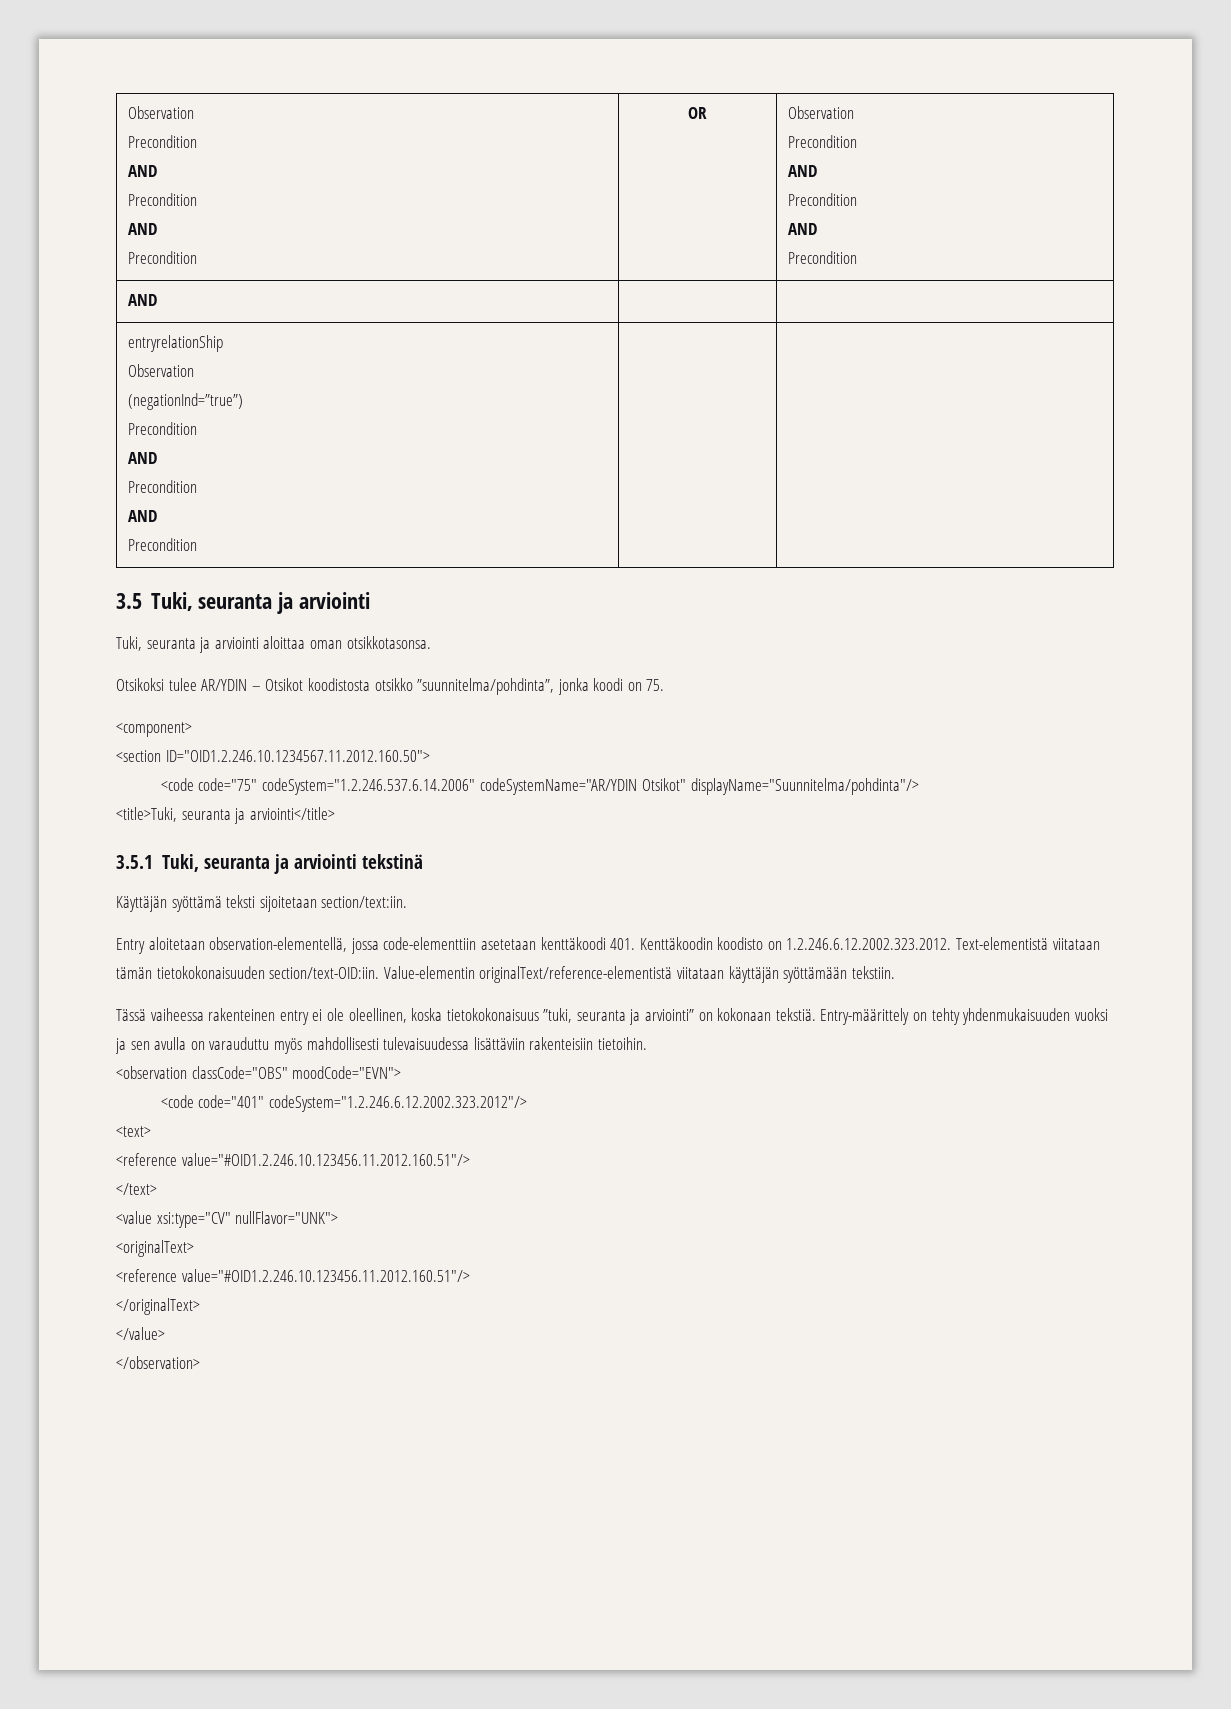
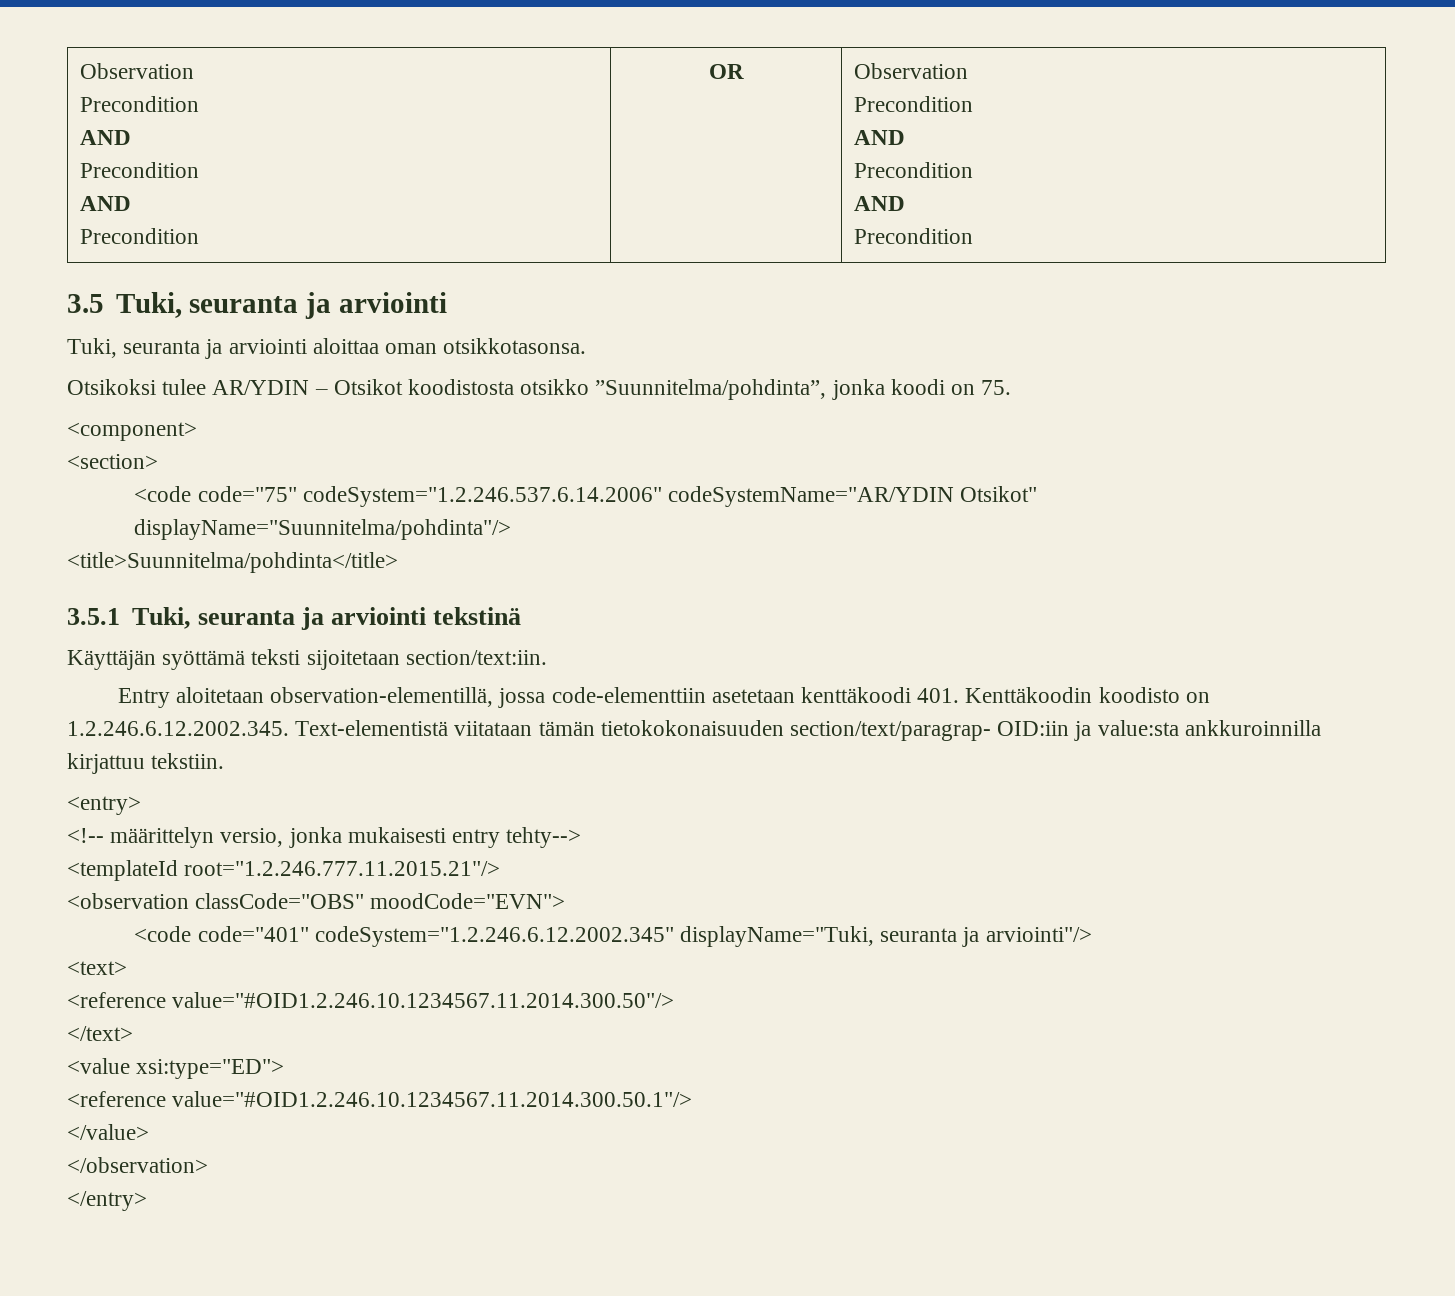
[128,294,158,306] [128,335,224,352] [128,364,195,377] [128,393,244,410] [128,422,198,435] [128,452,158,464] [128,480,198,493] [128,510,158,522] [128,538,198,551] // AND | | // entryrelationShip // Observation // (negationInd=”true”) // Precondition // AND // Precondition // AND // Precondition | | -> (974, 236) none
[417,678,555,695] ”suunnitelma/pohdinta”, -> [595,379,827,400] ”Suunnitelma/pohdinta”,
[116,750,430,762] <section ID="OID1.2.246.10.1234567.11.2012.160.50"> -> [67,454,158,469] <section>
[116,807,335,824] <title>Tuki, seuranta ja arviointi</title> -> [67,552,398,573] <title>Suunnitelma/pohdinta</title>
[209,937,348,952] observation-elementellä, -> [270,687,494,707] observation-elementillä,
[786,938,952,950] 1.2.246.6.12.2002.323.2012. -> [67,721,289,736] 1.2.246.6.12.2002.345.
[269,966,895,983] [116,1008,1108,1025] [115,1037,647,1054] section/text-OID:iin. Value-elementin originalText/reference-elementistä viitataan käyttäjän syöttämään tekstiin. // Tässä vaiheessa rakenteinen entry ei ole oleellinen, koska tietokokonaisuus ”tuki, seuranta ja arviointi” on kokonaan tekstiä. Entry-määrittely on tehty yhdenmukaisuuden vuoksi ja sen avulla on varauduttu myös mahdollisesti tulevaisuudessa lisättäviin rakenteisiin tietoihin. -> [790,720,1321,741] [67,753,225,774] [67,796,141,815] [67,827,582,848] [67,860,501,881] section/text/paragrap- OID:iin ja value:sta ankkuroinnilla kirjattuu tekstiin. // <entry> // <!-- määrittelyn versio, jonka mukaisesti entry tehty--> // <templateId root="1.2.246.777.11.2015.21"/>
[268,1095,527,1112] codeSystem="1.2.246.6.12.2002.323.2012"/> -> [314,926,1092,947] codeSystem="1.2.246.6.12.2002.345" displayName="Tuki, seuranta ja arviointi"/>
[181,1153,470,1166] value="#OID1.2.246.10.123456.11.2012.160.51"/> -> [172,992,675,1008] value="#OID1.2.246.10.1234567.11.2014.300.50"/>
[156,1211,339,1228] [116,1240,194,1257] [116,1269,470,1282] [116,1298,200,1315] xsi:type="CV" nullFlavor="UNK"> // <originalText> // <reference value="#OID1.2.246.10.123456.11.2012.160.51"/> // </originalText> -> [136,1059,285,1079] [67,1091,693,1107] xsi:type="ED"> // <reference value="#OID1.2.246.10.1234567.11.2014.300.50.1"/>
(200, 1362) none -> [67,1191,147,1211] // </entry>

